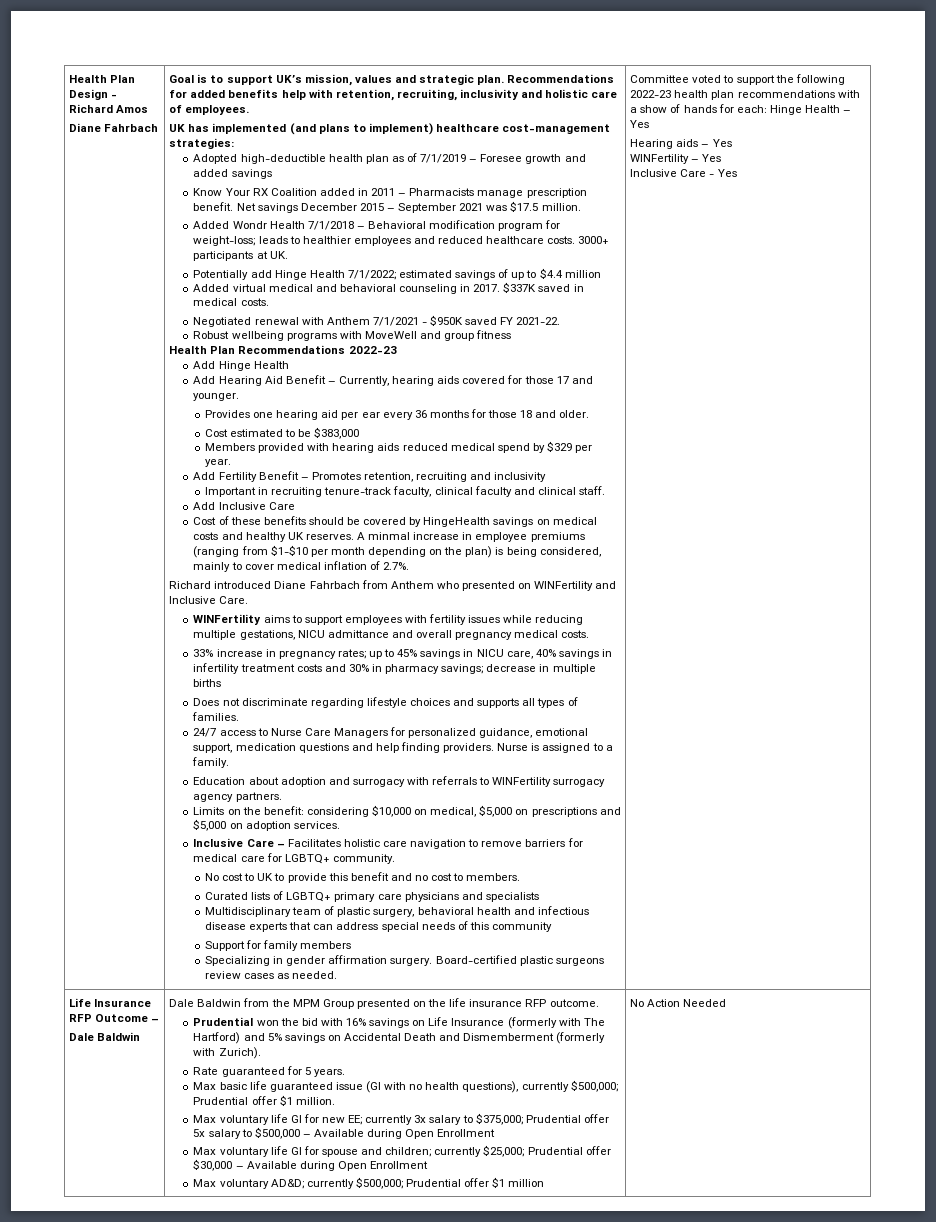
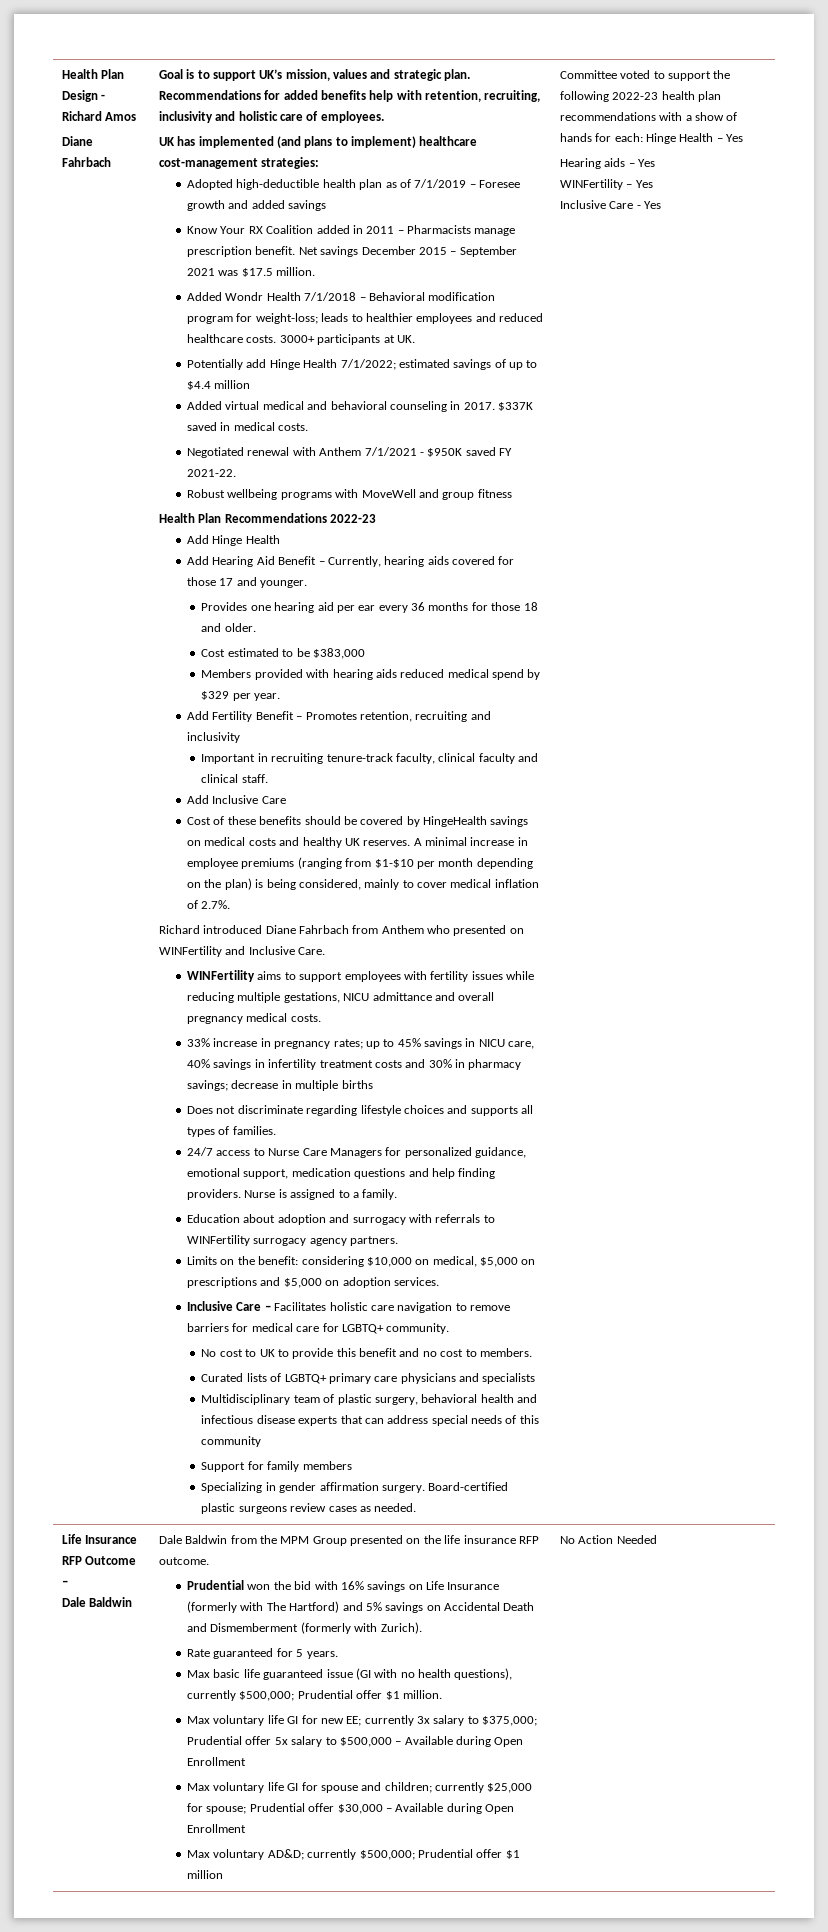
[368,532,411,540] minmal -> [425,837,468,846] minimal
[483,1145,525,1157] $25,000; -> [487,1783,533,1793] [187,1803,247,1814] $25,000 for spouse;

